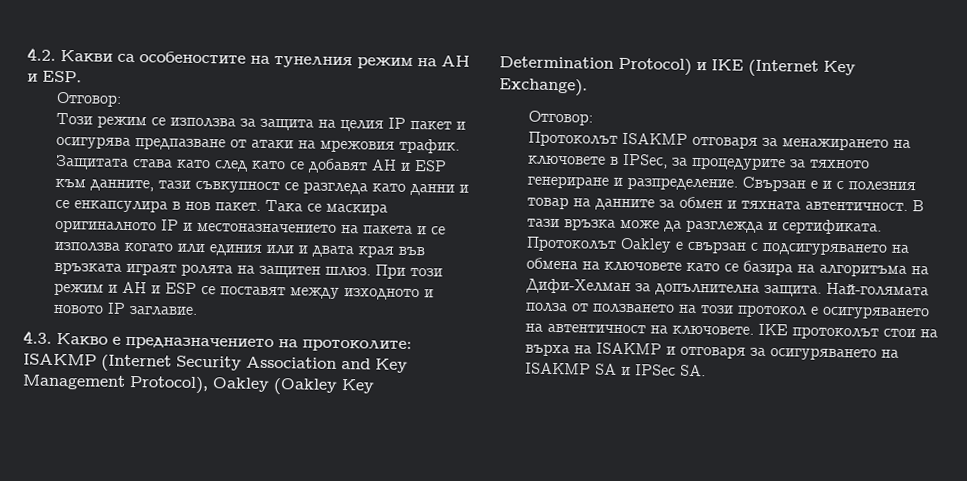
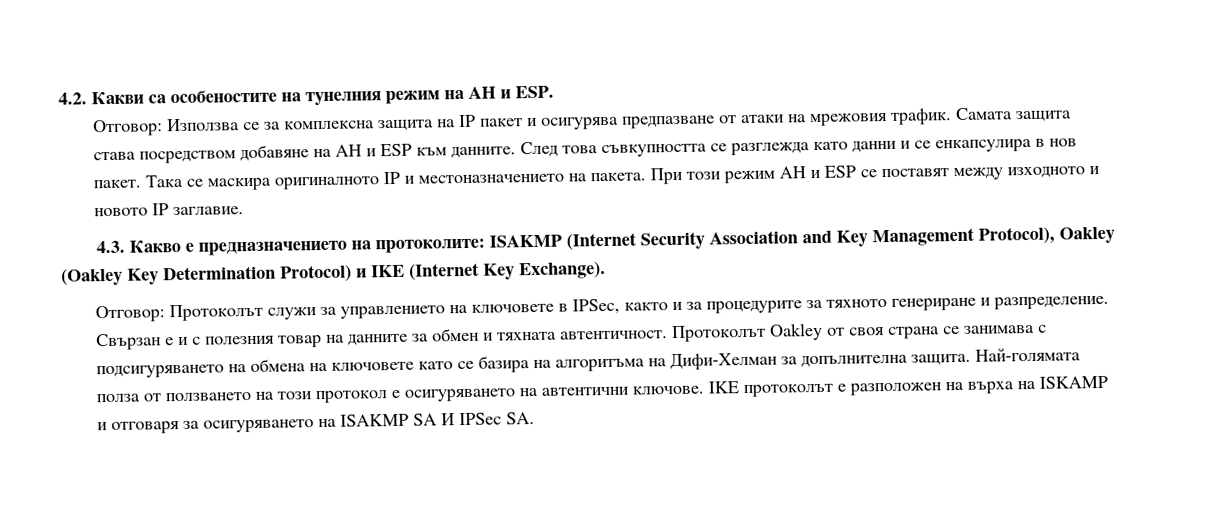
[55,112,256,129] // Този режим се използва за -> [167,118,376,132] Използва се за комплексна
[339,119,384,132] целия -> (457, 123) none
[54,154,447,174] [54,178,368,195] Защитата става като след като се добавят AH и ESP към данните, тази съвкупност се разгледа -> [955,107,1073,123] [93,141,811,164] Самата защита става посредством добавяне на AH и ESP към данните. След това съвкупността се разглежда
[362,225,446,235] [53,241,425,258] [53,261,371,278] пакета и се използва когато или единия или и двата края във връзката играят ролята на защитен шлюз. -> [590,172,647,182] пакета.
[107,284,118,293] и -> (776, 177) none
[527,131,889,151] // Протоколът ISAKMP отговаря за менажирането -> [169,303,446,322] Протоколът служи за управлението
(668, 161) none -> [624,301,684,311] както и
[911,200,924,212] [526,218,882,235] [525,236,747,254] В тази връзка може да разглежда и сертификата. Протоколът Oakley е свързан -> [671,322,1036,343] Протоколът Oakley от своя страна се занимава
[546,323,916,340] автентичност на ключовете. IKE протоколът стои -> [541,381,943,398] автентични ключове. IKE протоколът е разположен
[595,342,662,355] ISAKMP -> [1039,375,1109,389] ISKAMP
[620,366,631,376] и -> [441,413,456,426] И

